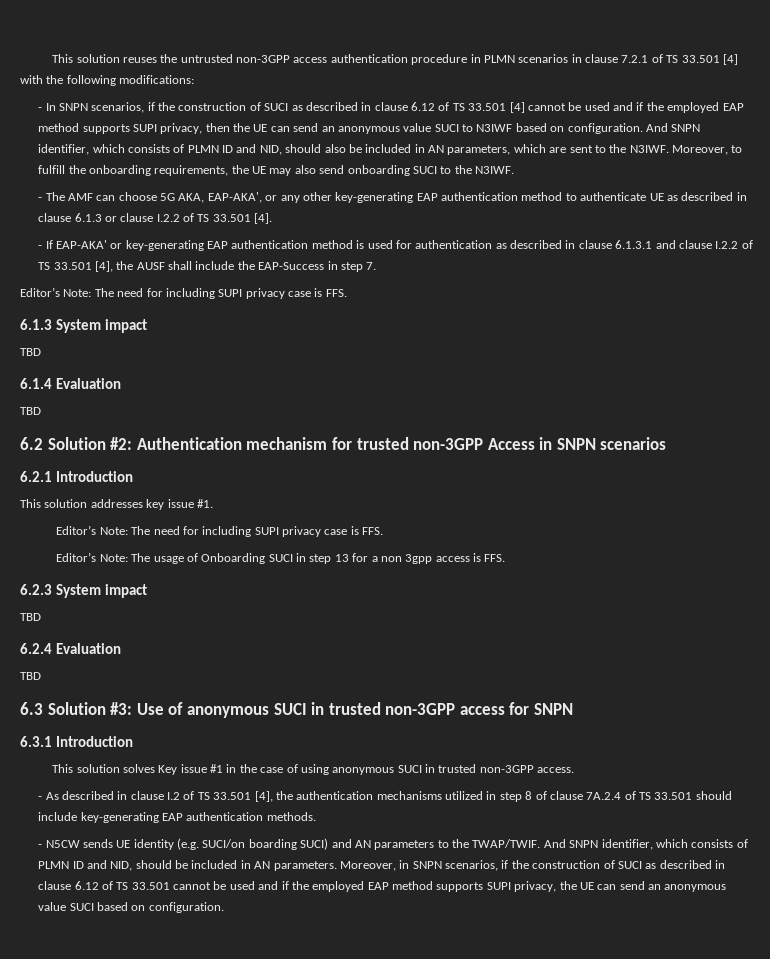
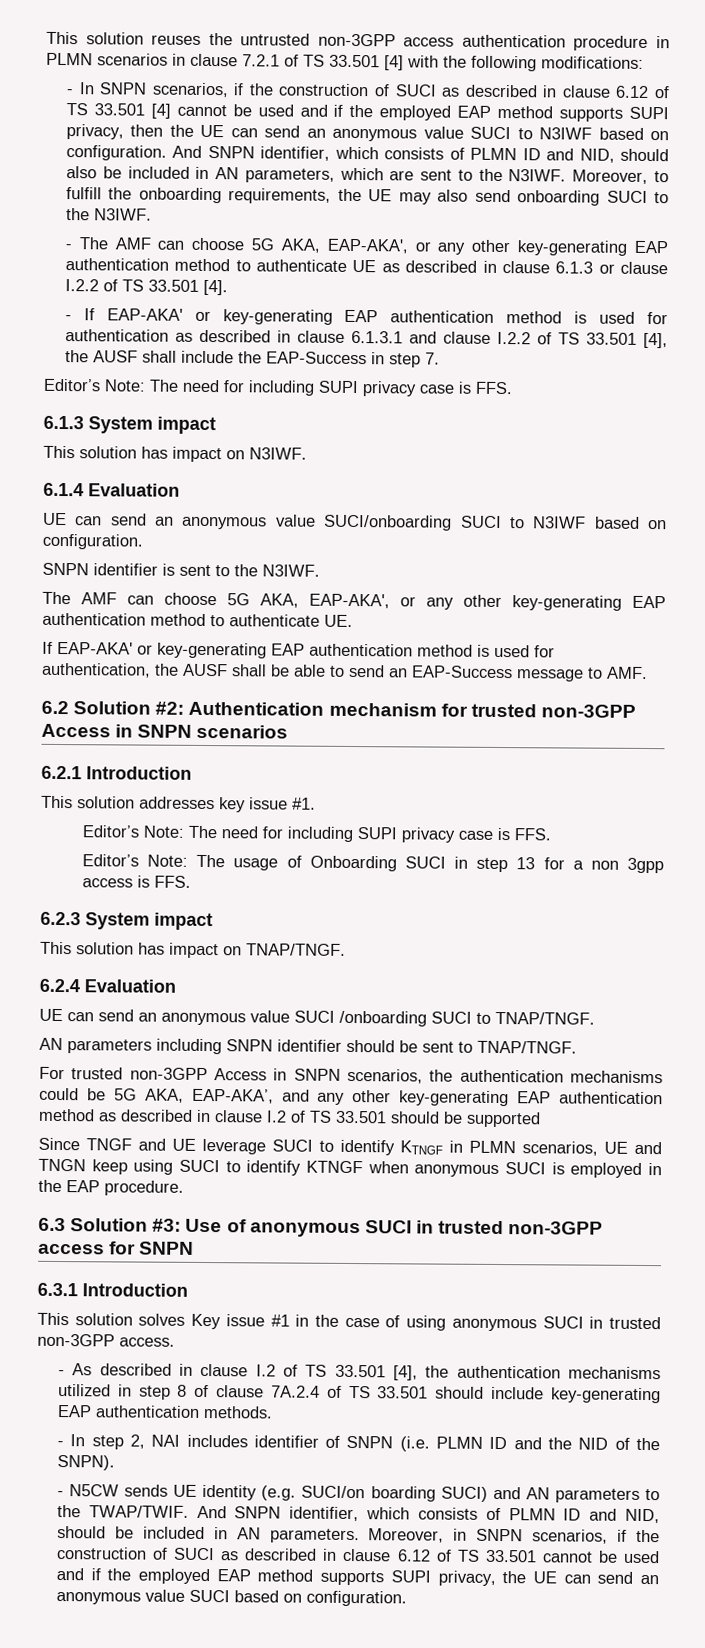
[20,348,41,356] [20,378,121,389] [20,407,41,415] TBD // 6.1.4 Evaluation // TBD -> [43,445,307,463] [43,482,180,497] [43,512,667,531] [42,533,143,550] [42,562,320,577] [42,591,666,611] [42,612,353,627] [42,641,555,659] [41,662,648,682] This solution has impact on N3IWF. // 6.1.4 Evaluation // UE can send an anonymous value SUCI/onboarding SUCI to N3IWF based on configuration. // SNPN identifier is sent to the N3IWF. // The AMF can choose 5G AKA, EAP-AKA', or any other key-generating EAP authentication method to authenticate UE. // If EAP-AKA' or key-generating EAP authentication method is used for authentication, the AUSF shall be able to send an EAP-Success message to AMF.
[20,613,41,621] [20,643,121,654] [20,672,41,680] TBD // 6.2.4 Evaluation // TBD -> [40,941,346,959] [39,978,176,993] [39,1008,595,1027] [39,1037,577,1055] [39,1066,664,1084] [39,1087,663,1107] [38,1108,541,1128] [38,1137,662,1156] [38,1158,662,1178] [38,1179,184,1196] This solution has impact on TNAP/TNGF. // 6.2.4 Evaluation // UE can send an anonymous value SUCI /onboarding SUCI to TNAP/TNGF. // AN parameters including SNPN identifier should be sent to TNAP/TNGF. // For trusted non-3GPP Access in SNPN scenarios, the authentication mechanisms could be 5G AKA, EAP-AKA’, and any other key-generating EAP authentication method as described in clause I.2 of TS 33.501 should be supported // Since TNGF and UE leverage SUCI to identify KTNGF in PLMN scenarios, UE and TNGN keep using SUCI to identify KTNGF when anonymous SUCI is employed in the EAP procedure.
(316, 816) none -> [56,1434,661,1452] [56,1455,115,1471] // - In step 2, NAI includes identifier of SNPN (i.e. PLMN ID and the NID of the SNPN).

